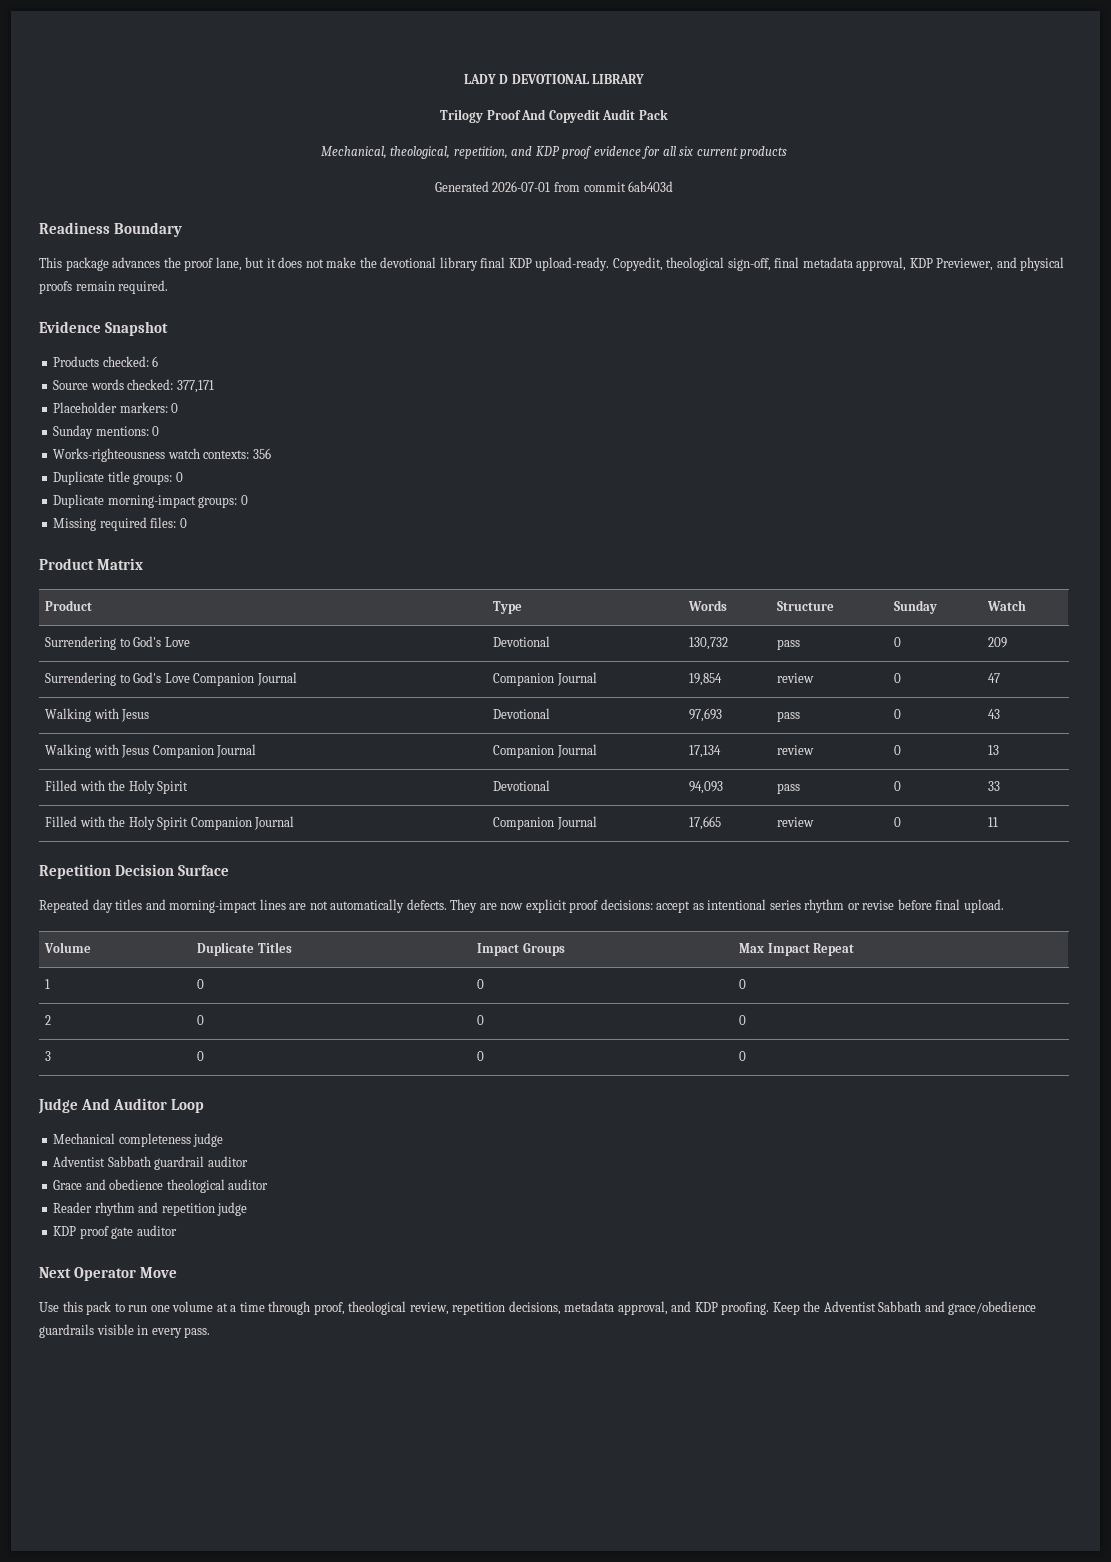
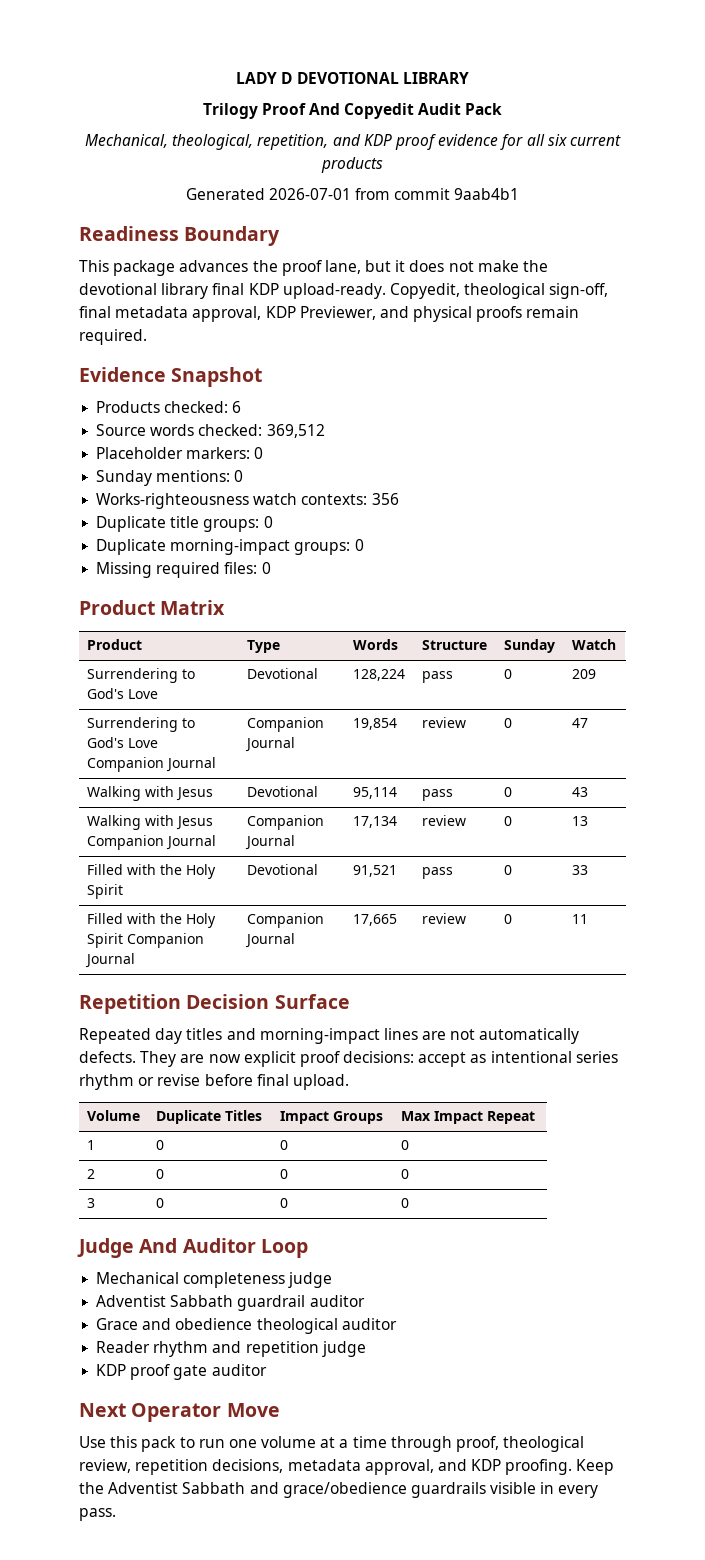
[628,181,674,192] 6ab403d -> [454,188,520,200] 9aab4b1
[176,380,214,393] 377,171 -> [266,424,325,438] 369,512
[689,637,729,650] 130,732 -> [352,669,405,681] 128,224
[689,708,723,722] 97,693 -> [352,787,397,799] 95,114
[689,781,724,794] 94,093 -> [352,865,397,877] 91,521

